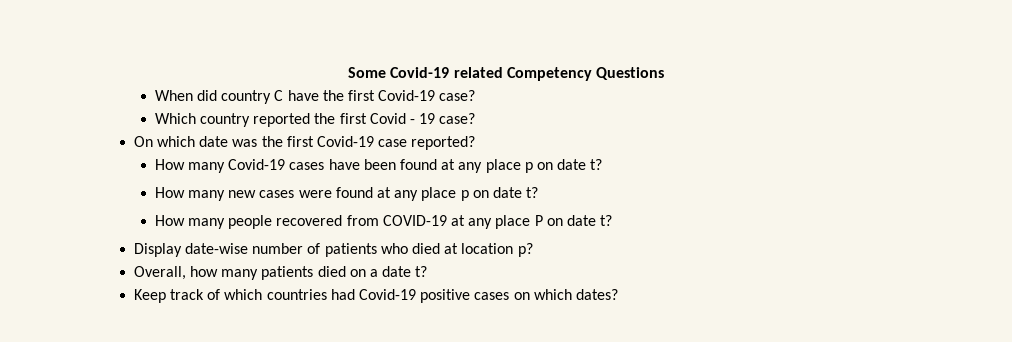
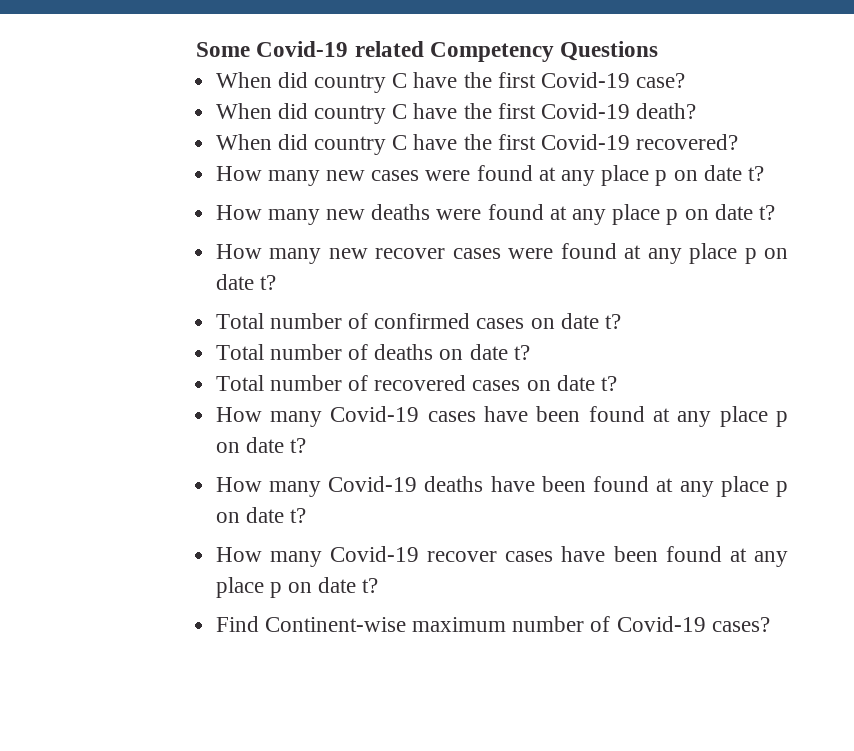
[154,113,476,127] [133,136,476,150] Which country reported the first Covid - 19 case? // On which date was the first Covid-19 case reported? -> [215,103,697,124] [215,134,739,155] [215,165,765,186] [215,204,776,225] [215,243,788,264] [215,274,276,290] [215,313,621,329] [215,344,530,360] [215,375,617,391] When did country C have the first Covid-19 death? // When did country C have the first Covid-19 recovered? // How many new cases were found at any place p on date t? // How many new deaths were found at any place p on date t? // How many new recover cases were found at any place p on date t? // Total number of confirmed cases on date t? // Total number of deaths on date t? // Total number of recovered cases on date t?
[228,190,332,198] new cases were -> [328,476,586,492] Covid-19 deaths have been
[228,215,613,229] [133,243,533,257] [133,266,428,280] [133,289,618,303] people recovered from COVID-19 at any place P on date t? // Display date-wise number of patients who died at location p? // Overall, how many patients died on a date t? // Keep track of which countries had Covid-19 positive cases on which dates? -> [329,546,789,567] [215,577,379,598] [215,616,770,632] Covid-19 recover cases have been found at any place p on date t? // Find Continent-wise maximum number of Covid-19 cases?

